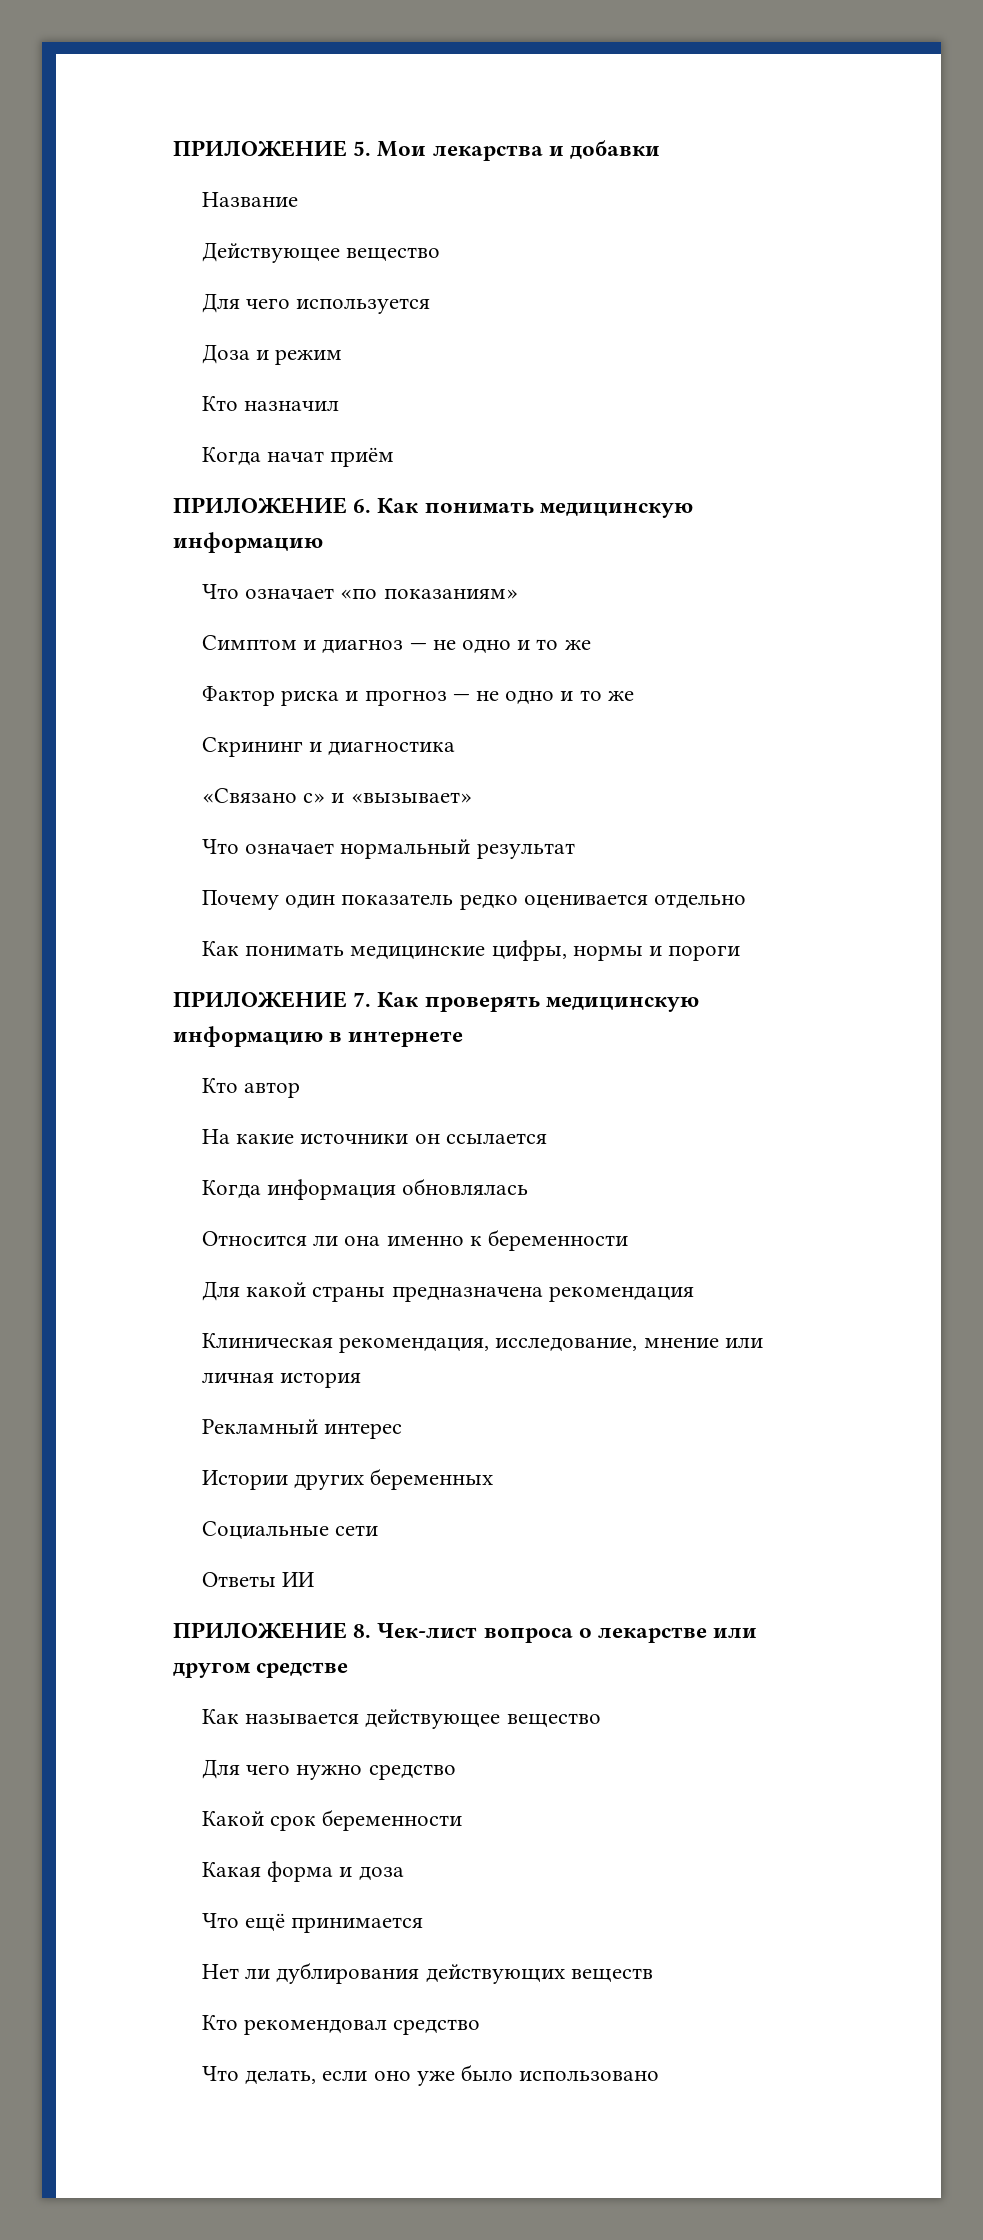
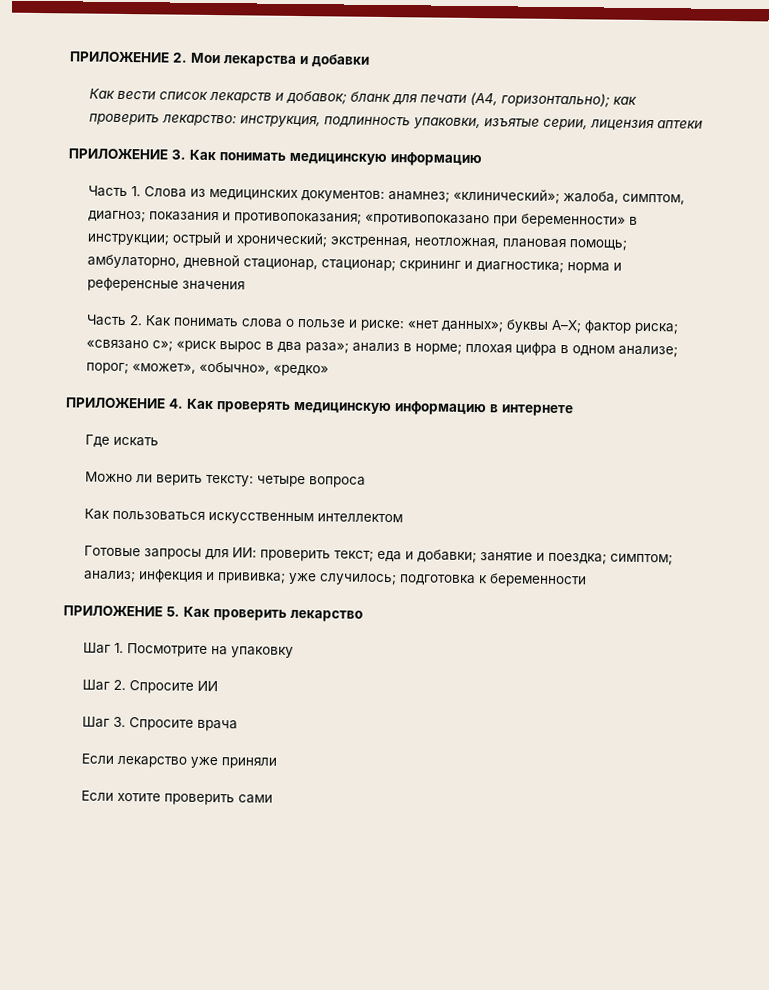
[172,140,372,157] ПРИЛОЖЕНИЕ 5. -> [68,51,188,63] ПРИЛОЖЕНИЕ 2.
[201,192,298,207] [201,242,441,263] [201,293,431,314] [201,344,343,365] [201,396,340,411] [201,447,395,467] [172,497,372,514] Название // Действующее вещество // Для чего используется // Доза и режим // Кто назначил // Когда начат приём // ПРИЛОЖЕНИЕ 6. -> [88,88,637,108] [88,113,703,132] [67,148,186,160] Как вести список лекарств и добавок; бланк для печати (А4, горизонтально); как проверить лекарство: инструкция, подлинность упаковки, изъятые серии, лицензия аптеки // ПРИЛОЖЕНИЕ 3.
[201,584,518,599] [201,635,591,654] [201,686,634,706] [201,737,456,757] [201,788,472,803] [201,839,575,859] [201,890,747,910] [201,940,741,961] [172,991,372,1008] Что означает «по показаниям» // Симптом и диагноз — не одно и то же // Фактор риска и прогноз — не одно и то же // Скрининг и диагностика // «Связано с» и «вызывает» // Что означает нормальный результат // Почему один показатель редко оценивается отдельно // Как понимать медицинские цифры, нормы и пороги // ПРИЛОЖЕНИЕ 7. -> [87,185,685,205] [87,210,638,228] [86,231,627,251] [86,254,622,274] [86,277,245,292] [85,314,678,335] [85,339,678,358] [85,361,329,377] [64,397,184,409] Часть 1. Слова из медицинских документов: анамнез; «клинический»; жалоба, симптом, диагноз; показания и противопоказания; «противопоказано при беременности» в инструкции; острый и хронический; экстренная, неотложная, плановая помощь; амбулаторно, дневной стационар, стационар; скрининг и диагностика; норма и референсные значения // Часть 2. Как понимать слова о пользе и риске: «нет данных»; буквы A–X; фактор риска; «связано с»; «риск вырос в два раза»; анализ в норме; плохая цифра в одном анализе; порог; «может», «обычно», «редко» // ПРИЛОЖЕНИЕ 4.
[201,1078,301,1098] [201,1129,547,1144] [201,1178,529,1200] [201,1229,629,1251] [201,1281,694,1302] [201,1333,763,1353] [201,1372,362,1388] [201,1419,403,1439] [201,1468,494,1490] [201,1521,379,1540] [201,1572,315,1587] [172,1622,758,1643] [172,1662,349,1678] [201,1709,601,1729] [201,1759,456,1780] [201,1809,463,1831] [201,1861,404,1882] [201,1913,424,1933] [201,1962,653,1984] [201,2015,481,2035] [201,2064,660,2086] Кто автор // На какие источники он ссылается // Когда информация обновлялась // Относится ли она именно к беременности // Для какой страны предназначена рекомендация // Клиническая рекомендация, исследование, мнение или личная история // Рекламный интерес // Истории других беременных // Социальные сети // Ответы ИИ // ПРИЛОЖЕНИЕ 8. Чек-лист вопроса о лекарстве или другом средстве // Как называется действующее вещество // Для чего нужно средство // Какой срок беременности // Какая форма и доза // Что ещё принимается // Нет ли дублирования действующих веществ // Кто рекомендовал средство // Что делать, если оно уже было использовано -> [84,434,159,448] [84,471,366,488] [83,508,403,525] [83,545,673,566] [82,569,587,588] [62,605,363,622] [82,642,294,658] [81,679,218,694] [81,716,238,732] [80,753,277,769] [80,790,273,806] Где искать // Можно ли верить тексту: четыре вопроса // Как пользоваться искусственным интеллектом // Готовые запросы для ИИ: проверить текст; еда и добавки; занятие и поездка; симптом; анализ; инфекция и прививка; уже случилось; подготовка к беременности // ПРИЛОЖЕНИЕ 5. Как проверить лекарство // Шаг 1. Посмотрите на упаковку // Шаг 2. Спросите ИИ // Шаг 3. Спросите врача // Если лекарство уже приняли // Если хотите проверить сами

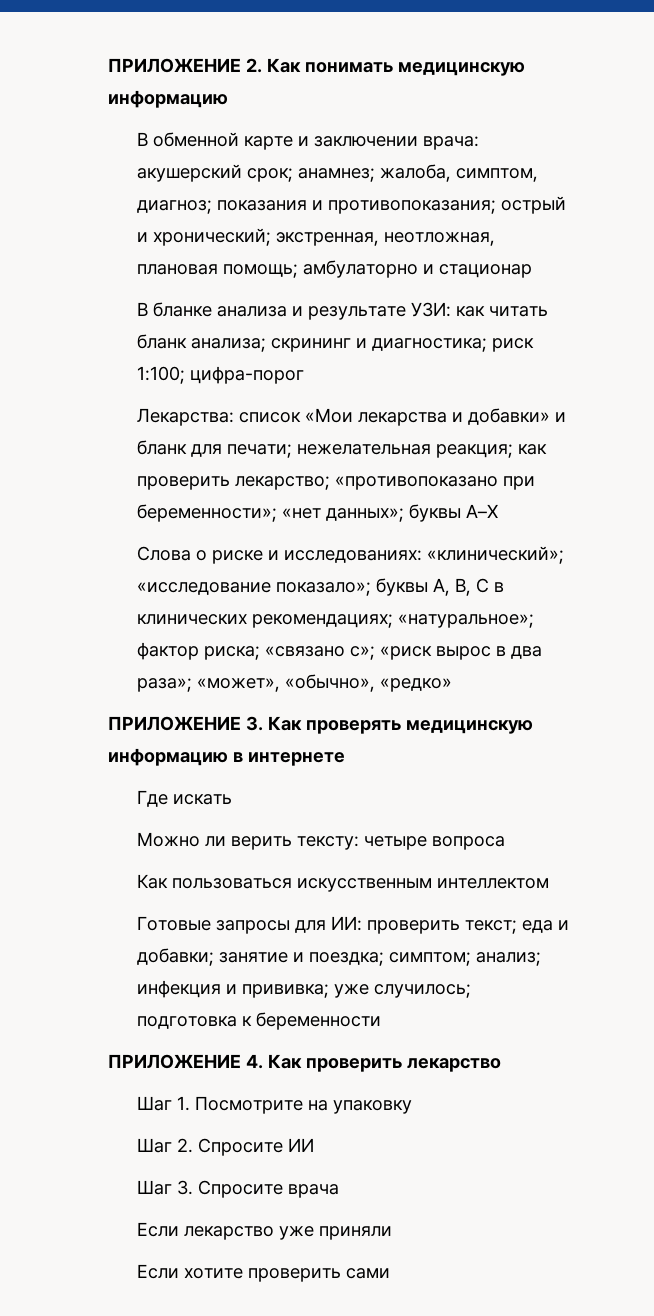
[189,52,370,68] [88,88,637,108] [88,113,703,132] [67,148,482,167] [87,185,560,204] Мои лекарства и добавки // Как вести список лекарств и добавок; бланк для печати (А4, горизонтально); как проверить лекарство: инструкция, подлинность упаковки, изъятые серии, лицензия аптеки // ПРИЛОЖЕНИЕ 3. Как понимать медицинскую информацию // Часть 1. Слова из медицинских документов: анамнез; «клинический»; -> [266,58,525,76] [107,90,228,108] [136,132,479,150] [136,164,375,182] Как понимать медицинскую информацию // В обменной карте и заключении врача: акушерский срок; анамнез;
[364,213,638,228] [86,233,169,246] «противопоказано при беременности» в инструкции; -> (496, 207) none
[86,254,622,274] [86,277,245,292] [85,314,582,334] амбулаторно, дневной стационар, стационар; скрининг и диагностика; норма и референсные значения // Часть 2. Как понимать слова о пользе и риске: «нет данных»; буквы A–X; -> [302,260,532,278] [136,302,548,320] [136,334,534,352] [136,366,304,384] [136,408,566,426] [136,440,547,458] [136,476,535,490] [136,504,498,522] [136,546,564,564] [136,578,504,596] [136,614,534,628] амбулаторно и стационар // В бланке анализа и результате УЗИ: как читать бланк анализа; скрининг и диагностика; риск 1:100; цифра-порог // Лекарства: список «Мои лекарства и добавки» и бланк для печати; нежелательная реакция; как проверить лекарство; «противопоказано при беременности»; «нет данных»; буквы A–X // Слова о риске и исследованиях: «клинический»; «исследование показало»; буквы A, B, C в клинических рекомендациях; «натуральное»;
[351,342,678,358] [85,362,129,375] анализ в норме; плохая цифра в одном анализе; порог; -> (192, 685) none
[167,398,184,409] 4. -> [245,716,263,731] 3.
[165,606,180,617] 5. -> [245,1054,263,1069] 4.

